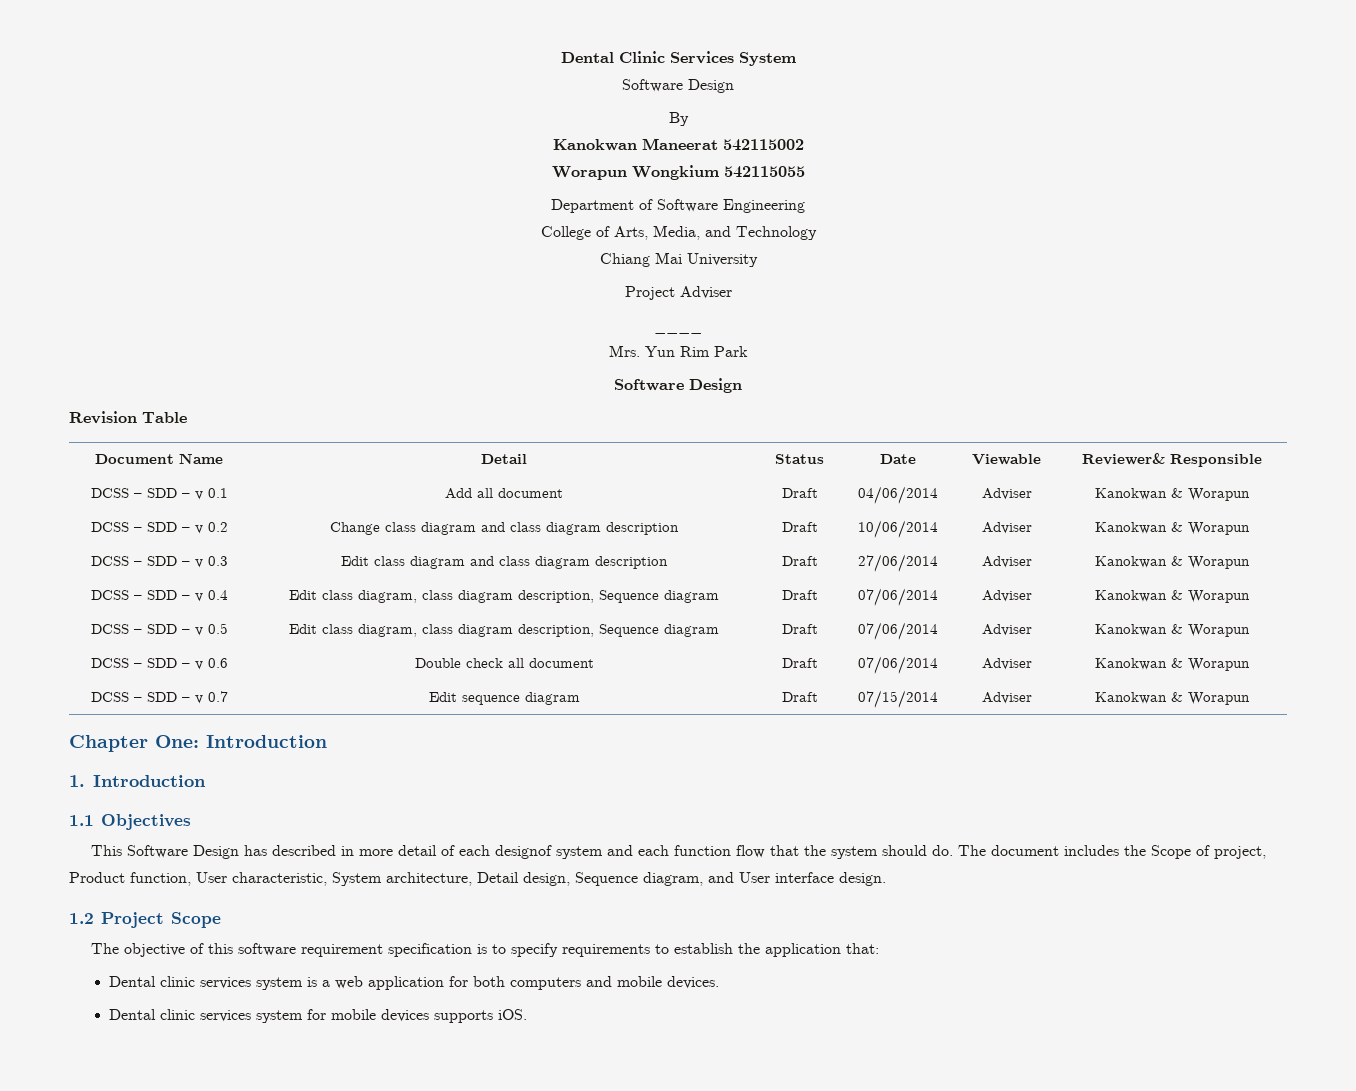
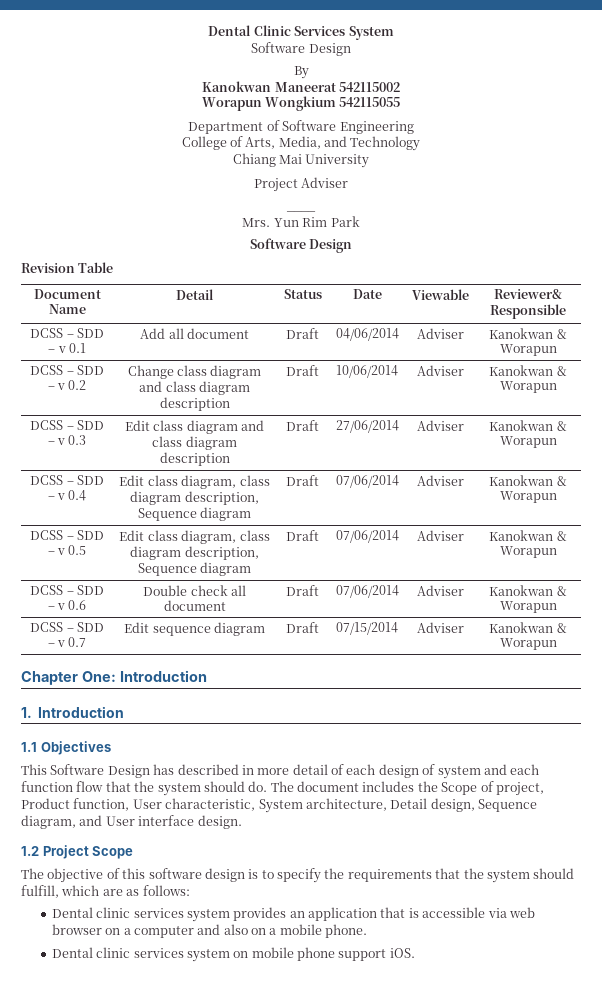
[495,845,553,859] designof -> [378,764,436,778] design of
[301,943,473,957] requirement specification -> [204,868,245,882] design
[562,943,880,957] [108,976,719,990] [108,1009,493,1023] requirements to establish the application that: // Dental clinic services system is a web application for both computers and mobile devices. // Dental clinic services system for mobile devices supports -> [324,868,575,883] [21,885,190,898] [51,907,535,922] [51,924,368,938] [51,947,387,962] the requirements that the system should fulfill, which are as follows: // Dental clinic services system provides an application that is accessible via web browser on a computer and also on a mobile phone. // Dental clinic services system on mobile phone support

